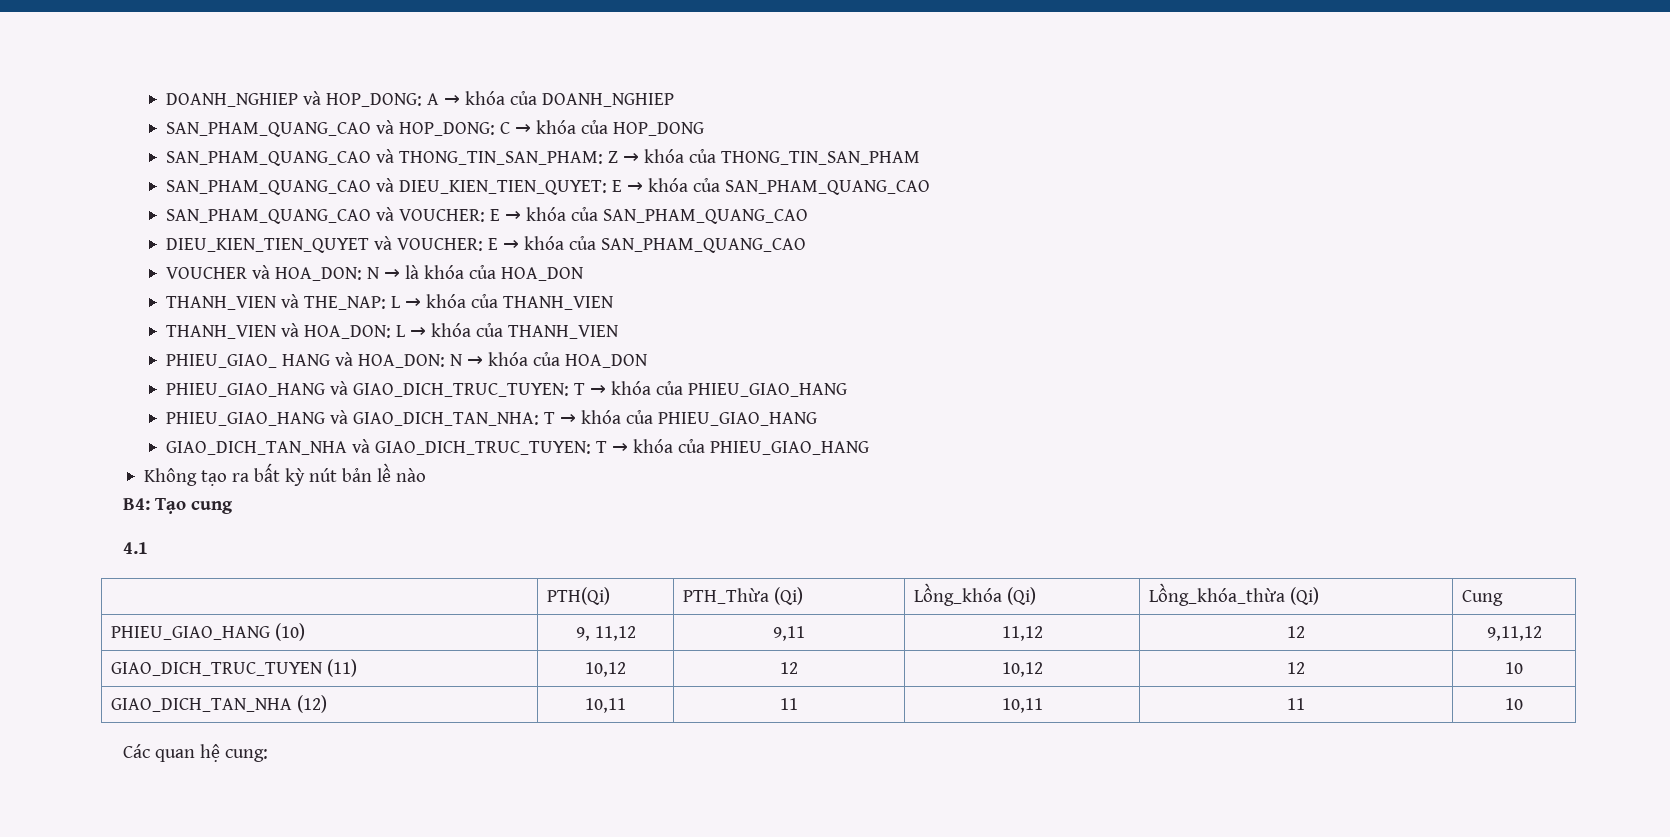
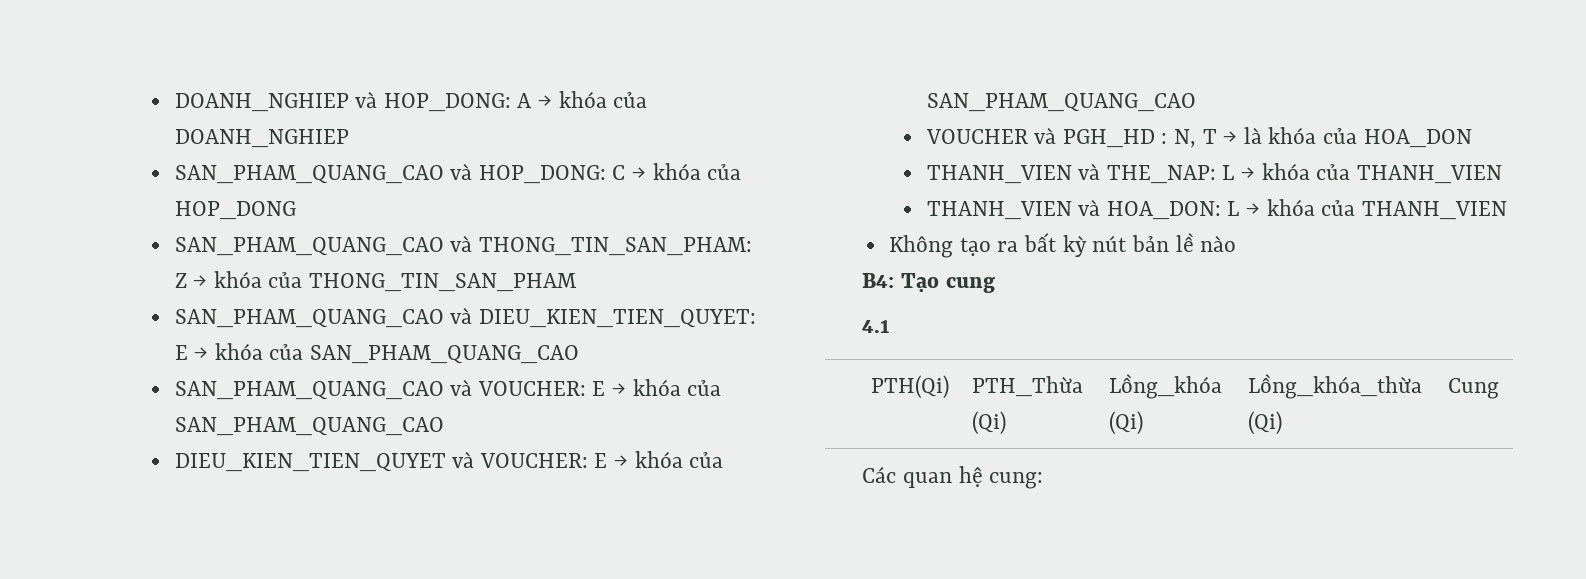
[274,267,379,281] HOA_DON: N -> [1062,129,1217,148] PGH_HD : N, T
[165,352,647,368] [165,381,847,397] [165,410,817,426] [165,439,869,455] // PHIEU_GIAO_ HANG và HOA_DON: N → khóa của HOA_DON // PHIEU_GIAO_HANG và GIAO_DICH_TRUC_TUYEN: T → khóa của PHIEU_GIAO_HANG // PHIEU_GIAO_HANG và GIAO_DICH_TAN_NHA: T → khóa của PHIEU_GIAO_HANG // GIAO_DICH_TAN_NHA và GIAO_DICH_TRUC_TUYEN: T → khóa của PHIEU_GIAO_HANG -> (1507, 210) none
[110,623,305,641] [575,626,636,641] [773,626,805,641] [1001,626,1043,641] [1287,626,1305,638] [1486,626,1542,641] [110,659,357,677] [585,662,626,677] [780,662,798,674] [1001,662,1043,677] [1287,662,1305,674] [1505,662,1523,674] [110,695,327,713] [585,698,626,713] [780,698,798,710] [1001,698,1043,713] [1287,698,1305,710] [1505,698,1523,710] // PHIEU_GIAO_HANG (10) | 9, 11,12 | 9,11 | 11,12 | 12 | 9,11,12 // GIAO_DICH_TRUC_TUYEN (11) | 10,12 | 12 | 10,12 | 12 | 10 // GIAO_DICH_TAN_NHA (12) | 10,11 | 11 | 10,11 | 11 | 10 -> (1500, 388) none

